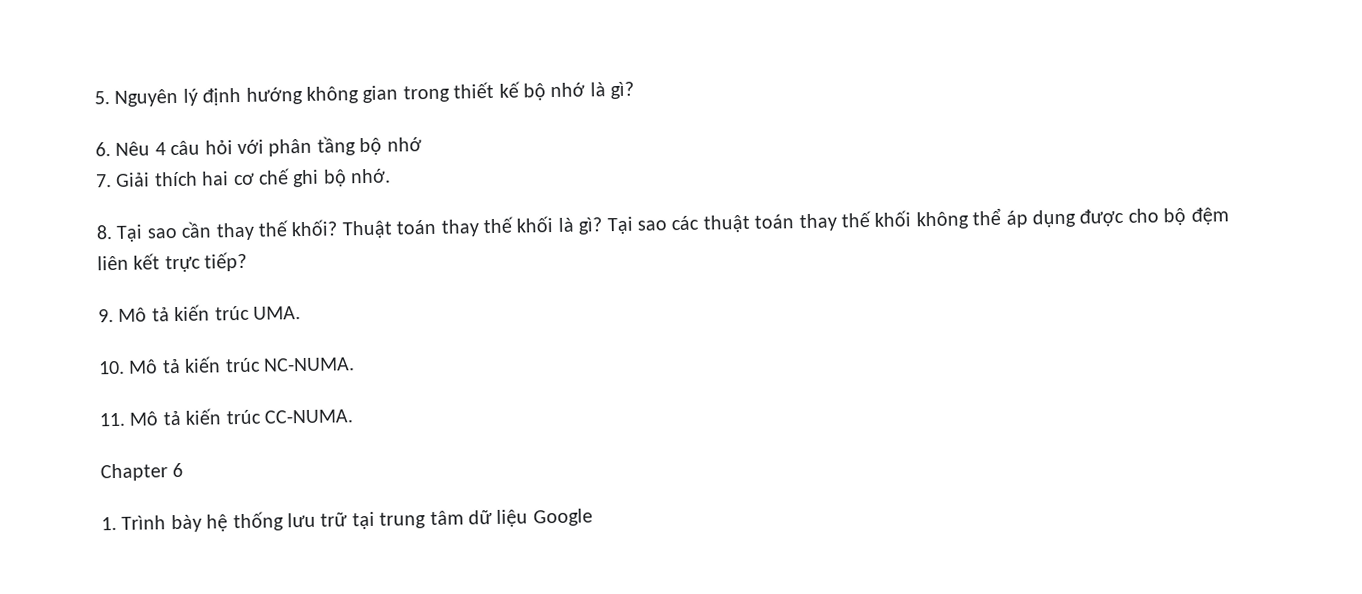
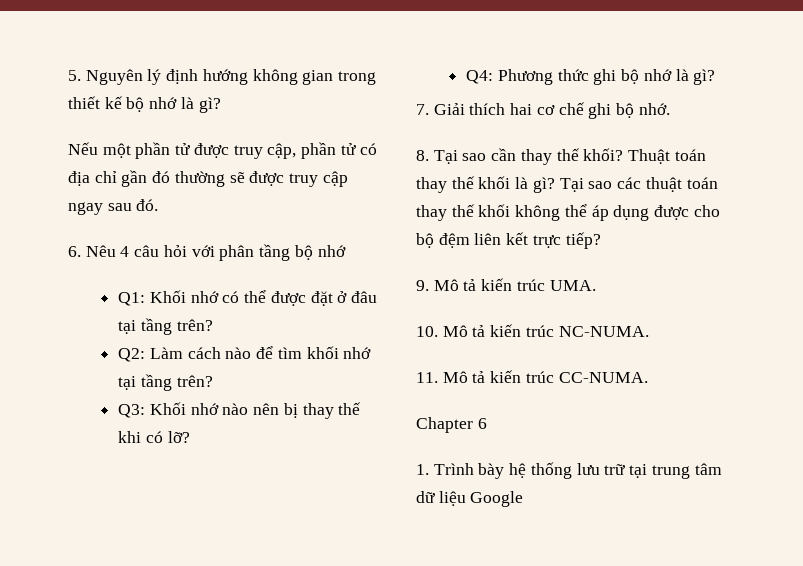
(635, 90) none -> [68,142,377,159] [68,170,348,187] [68,199,159,215] // Nếu một phần tử được truy cập, phần tử có địa chỉ gần đó thường sẽ được truy cập ngay sau đó.
(422, 144) none -> [118,290,378,306] [118,318,213,335] [118,346,372,362] [118,374,213,391] [118,402,362,419] [118,431,190,443] [466,69,716,85] // Q1: Khối nhớ có thể được đặt ở đâu tại tầng trên? // Q2: Làm cách nào để tìm khối nhớ tại tầng trên? // Q3: Khối nhớ nào nên bị thay thế khi có lỡ? // Q4: Phương thức ghi bộ nhớ là gì?

